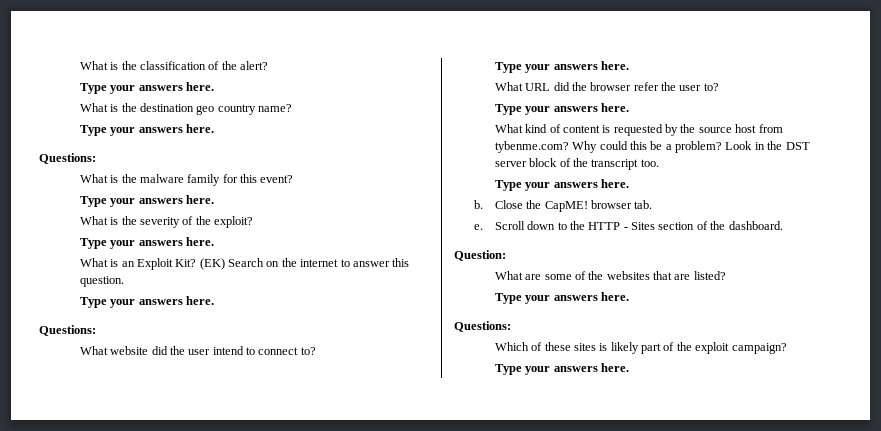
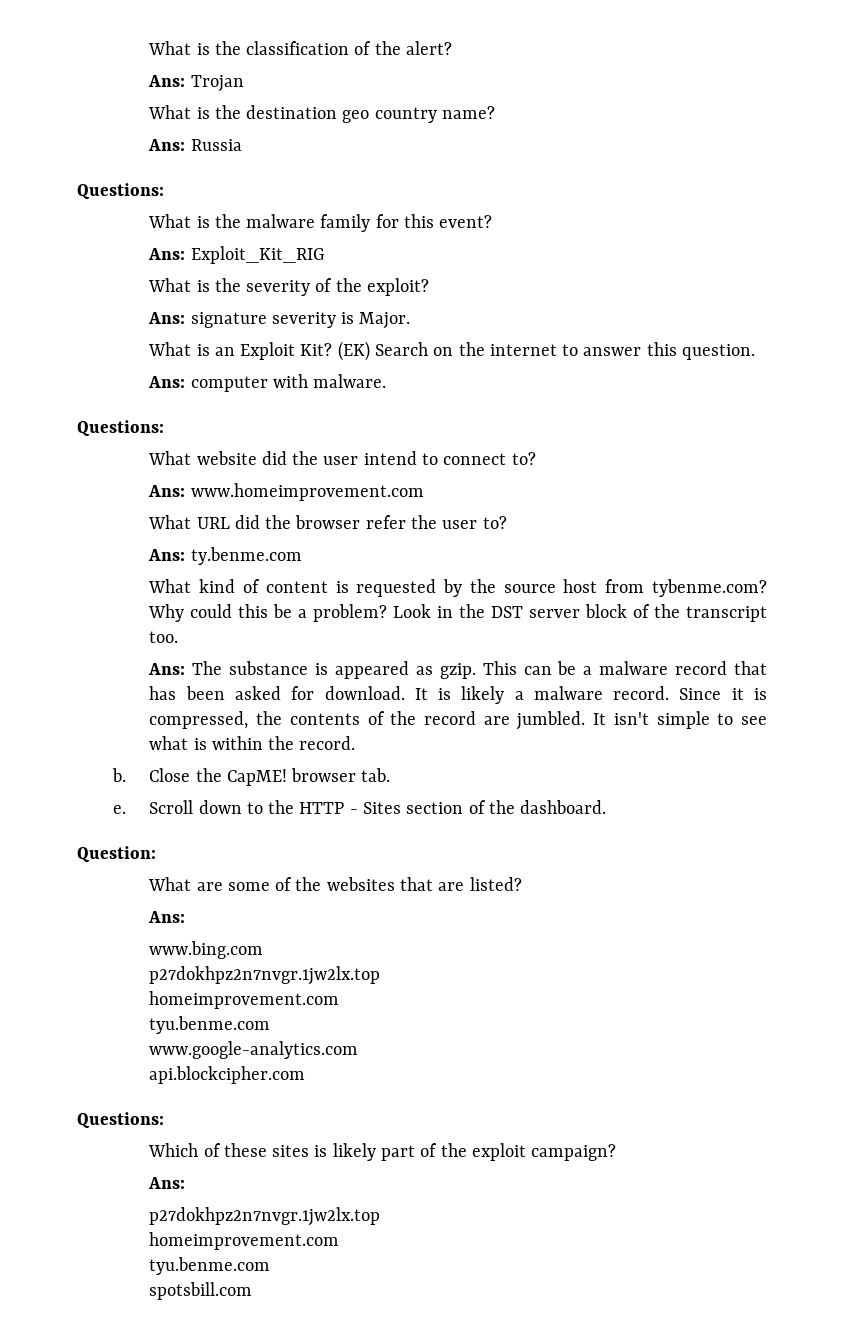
[79,82,214,94] Type your answers here. -> [148,75,244,92] Ans: Trojan
[79,124,214,136] Type your answers here. -> [148,139,242,151] Ans: Russia
[79,195,214,207] Type your answers here. -> [148,246,325,264] Ans: Exploit_Kit_RIG
[79,237,214,249] Type your answers here. -> [148,312,411,329] Ans: signature severity is Major.
[79,296,214,308] Type your answers here. -> [148,374,387,392] Ans: computer with malware.
[494,61,629,73] Type your answers here. -> [148,483,424,501] Ans: www.homeimprovement.com
[494,103,629,115] Type your answers here. -> [148,547,302,565] Ans: ty.benme.com
[494,179,629,191] Type your answers here. -> [148,661,767,679] [149,686,767,704] [149,711,767,730] [149,736,356,750] Ans: The substance is appeared as gzip. This can be a malware record that has been asked for download. It is likely a malware record. Since it is compressed, the contents of the record are jumbled. It isn't simple to see what is within the record.
[494,292,629,304] Type your answers here. -> [148,911,186,923] [149,941,264,959] [149,966,381,985] [149,991,340,1009] [149,1016,271,1034] [149,1041,359,1059] [149,1066,306,1084] Ans: // www.bing.com // p27dokhpz2n7nvgr.1jw2lx.top // homeimprovement.com // tyu.benme.com // www.google-analytics.com // api.blockcipher.com
[494,363,629,375] Type your answers here. -> [148,1177,186,1189] [149,1207,381,1226] [149,1232,340,1250] [149,1257,271,1275] [149,1282,253,1300] Ans: // p27dokhpz2n7nvgr.1jw2lx.top // homeimprovement.com // tyu.benme.com // spotsbill.com

